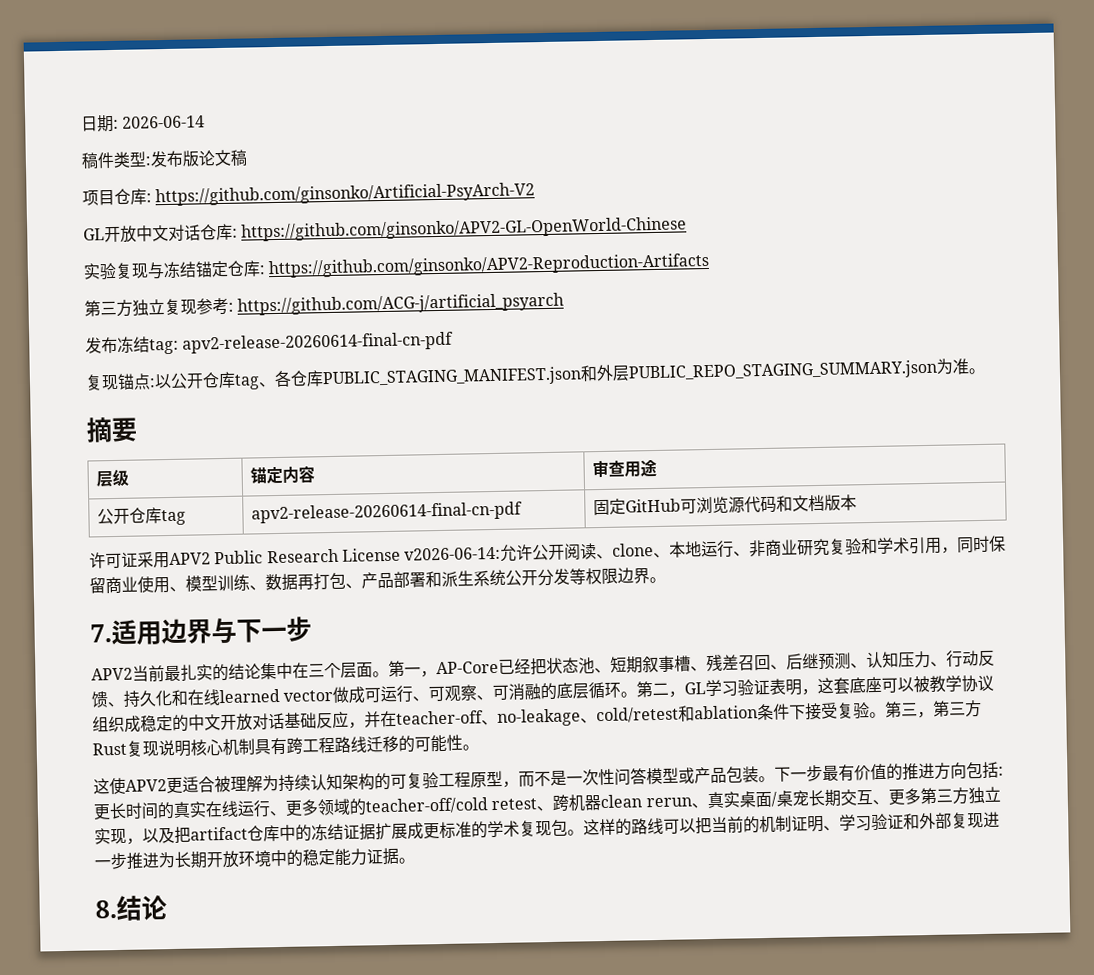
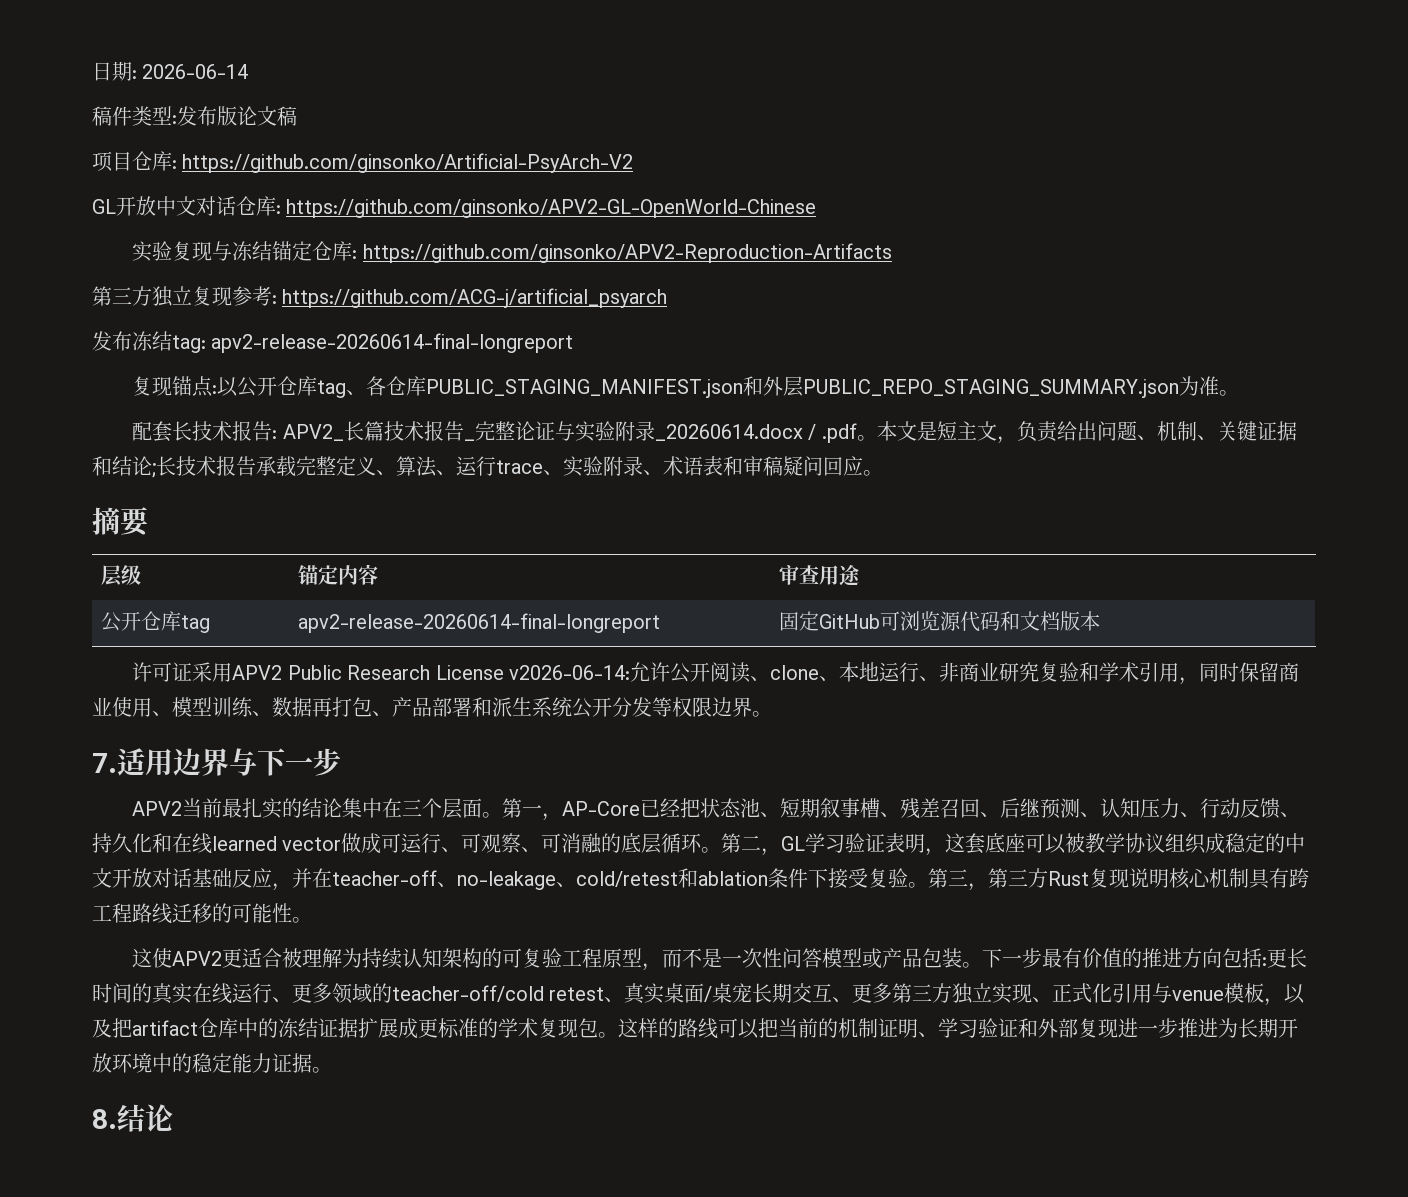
[182,331,455,354] apv2-release-20260614-final-cn-pdf -> [211,333,574,353] apv2-release-20260614-final-longreport
(985, 371) none -> [132,421,1297,444] [92,456,883,478] // 配套长技术报告: APV2_长篇技术报告_完整论证与实验附录_20260614.docx / .pdf。本文是短主文，负责给出问题、机制、关键证据和结论;长技术报告承载完整定义、算法、运行trace、实验附录、术语表和审稿疑问回应。
[251,501,524,524] apv2-release-20260614-final-cn-pdf -> [298,613,661,633] apv2-release-20260614-final-longreport
[552,794,708,812] 跨机器clean rerun、 -> (625, 999) none
(127, 836) none -> [1032,983,1265,1003] 、正式化引用与venue模板

